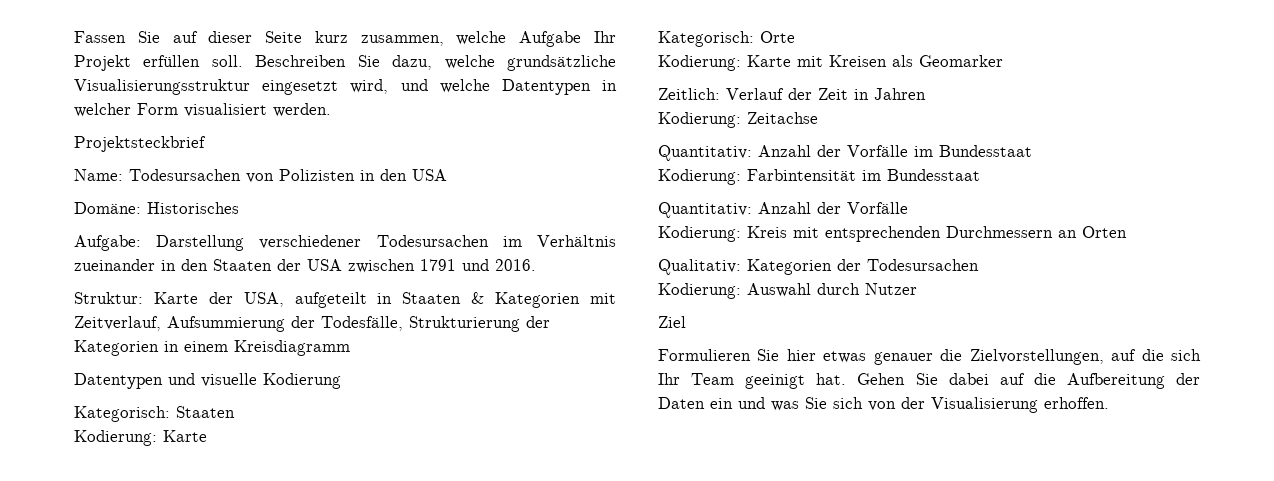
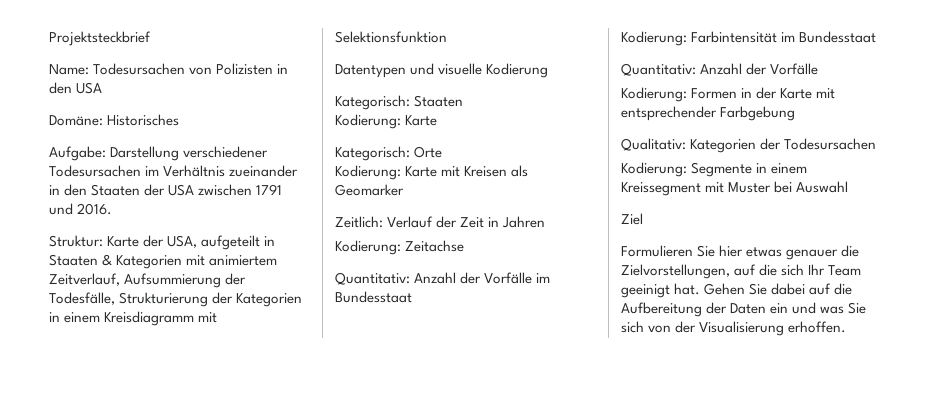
[74,31,616,47] [74,55,616,71] [74,79,617,95] [74,103,331,117] Fassen Sie auf dieser Seite kurz zusammen, welche Aufgabe Ihr Projekt erfüllen soll. Beschreiben Sie dazu, welche grundsätzliche Visualisierungsstruktur eingesetzt wird, und welche Datentypen in welcher Form visualisiert werden. // -> (49, 38) none
(617, 298) none -> [209,255,278,266] animiertem
(350, 348) none -> [198,312,218,323] [335,31,447,43] mit Selektionsfunktion
[747,226,1127,242] Kreis mit entsprechenden Durchmessern an Orten -> [691,87,836,99] [621,106,796,121] Formen in der Karte mit entsprechender Farbgebung
(741, 291) none -> [691,162,808,177] [621,181,793,196] Segmente in einem Kreissegment mit Muster bei
[817,283,917,295] durch Nutzer -> (849, 187) none

